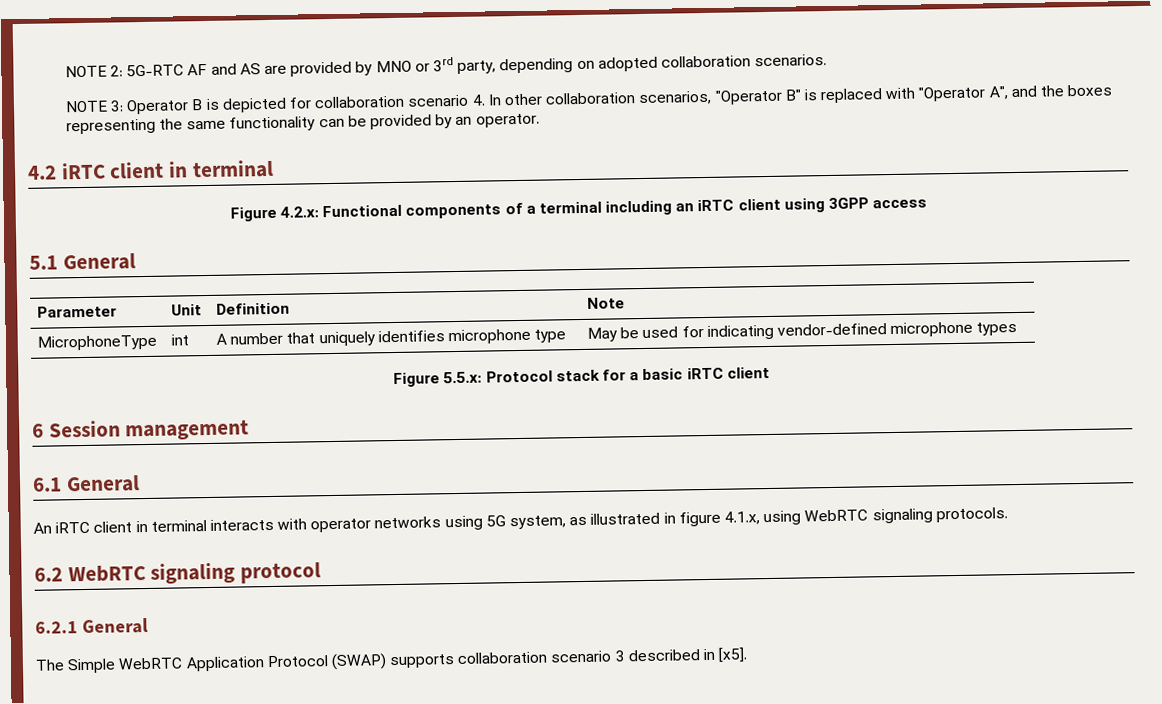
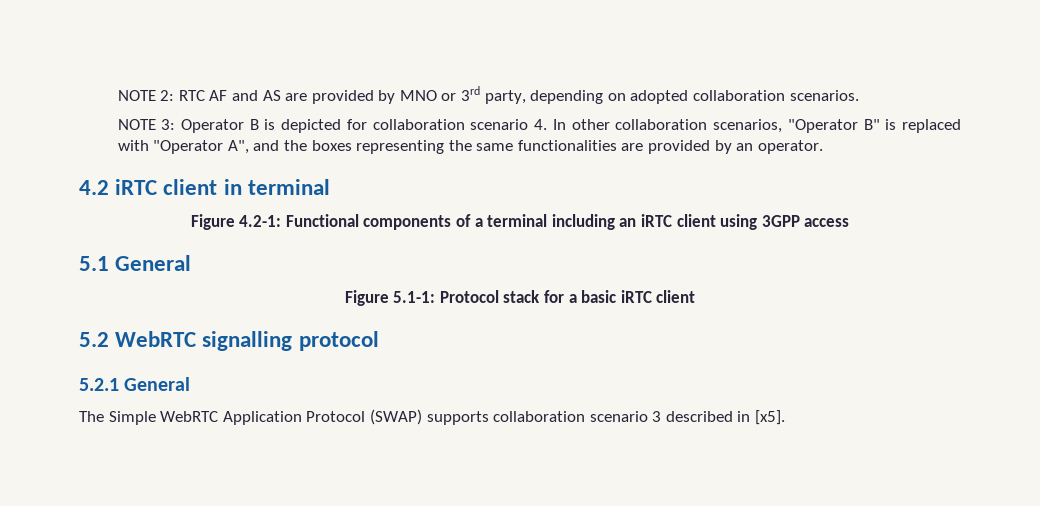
[126,64,185,77] 5G-RTC -> [178,90,205,101] RTC
[229,115,367,132] functionality can be -> [517,140,644,151] functionalities are
[279,206,319,218] 4.2.x: -> [239,215,282,227] 4.2-1:
[37,305,118,318] [171,304,203,316] [216,302,291,315] [587,297,626,309] [37,334,158,351] [171,334,190,346] [216,328,567,347] [587,321,1018,342] [393,371,483,388] // Parameter | Unit | Definition | Note // MicrophoneType | int | A number that uniquely identifies microphone type | May be used for indicating vendor-defined microphone types // Figure 5.5.x: -> [344,290,436,306] // Figure 5.1-1:
[32,419,250,441] [32,475,140,493] [33,507,1008,534] [34,562,236,584] 6 Session management // 6.1 General // An iRTC client in terminal interacts with operator networks using 5G system, as illustrated in figure 4.1.x, using WebRTC signaling protocols. // 6.2 WebRTC signaling -> [79,331,293,351] 5.2 WebRTC signalling
[35,621,78,634] 6.2.1 -> [79,378,119,391] 5.2.1

